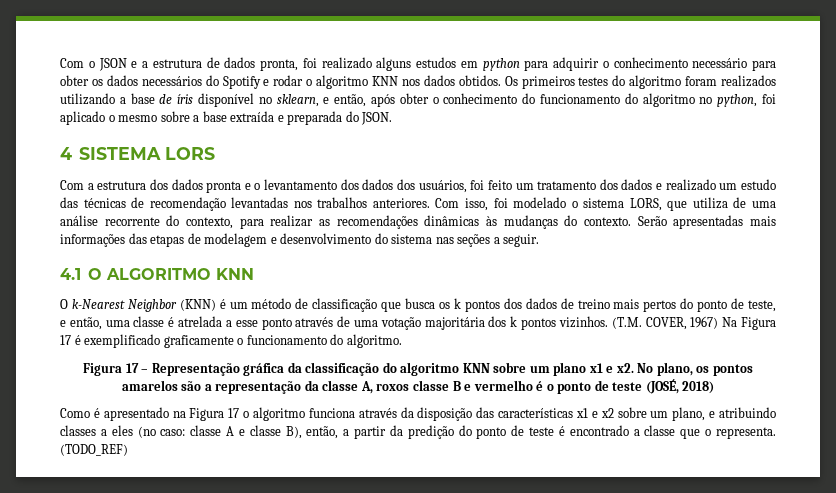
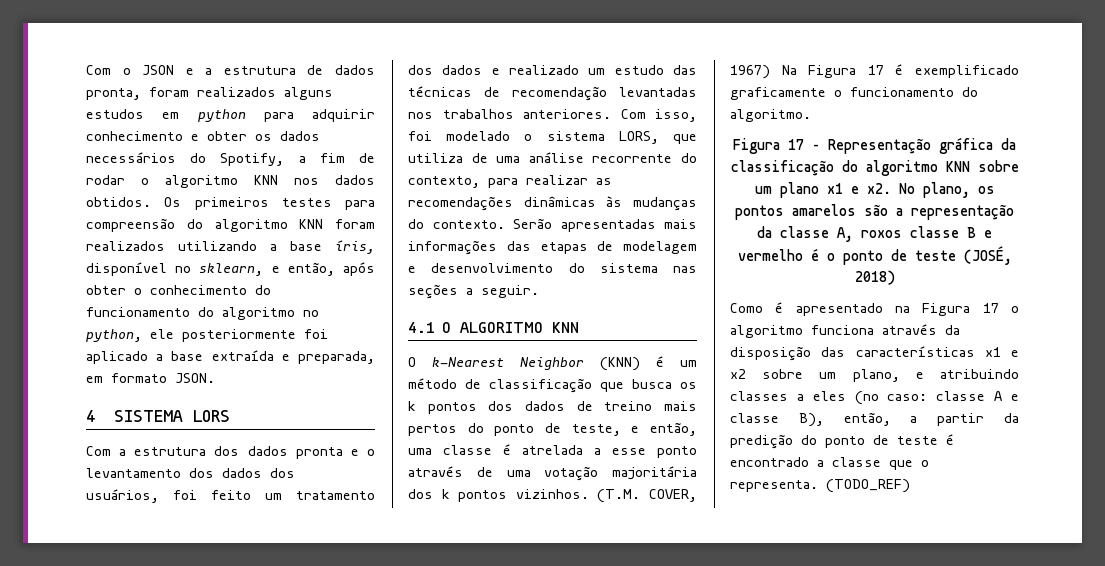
[302,57,372,69] foi realizado -> [149,87,276,97] foram realizados
[602,57,776,71] o conhecimento necessário para -> [86,131,199,141] conhecimento e
[222,76,270,89] Spotify e -> [220,153,375,166] Spotify, a fim de
[612,75,682,89] do algoritmo -> [345,200,375,210] [86,218,324,232] para compreensão do algoritmo KNN
[159,94,194,104] de íris -> [335,240,375,254] íris,
[761,94,776,104] [60,111,190,125] foi aplicado o mesmo sobre -> [150,329,328,342] [86,351,148,364] ele posteriormente foi aplicado
[287,111,359,125] preparada do -> [298,351,375,364] [86,373,167,383] preparada, em formato

